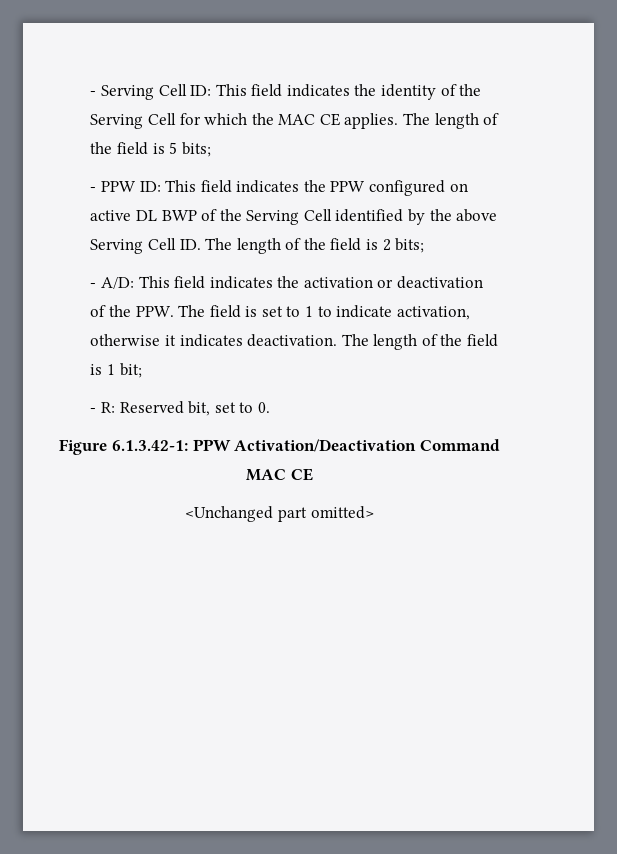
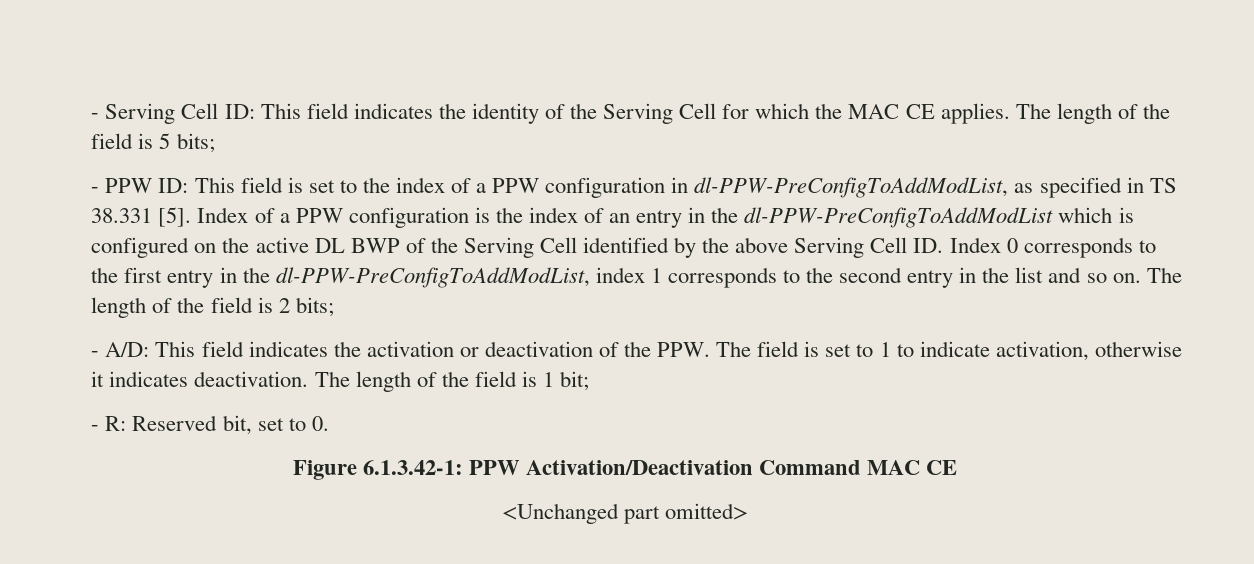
[236,180,366,193] indicates the PPW -> [287,177,1177,198] [91,207,1134,228] is set to the index of a PPW configuration in dl-PPW-PreConfigToAddModList, as specified in TS 38.331 [5]. Index of a PPW configuration is the index of an entry in the dl-PPW-PreConfigToAddModList which is
(468, 187) none -> [222,237,250,253] the
(201, 244) none -> [949,237,1156,258] [91,267,1141,288] Index 0 corresponds to the first entry in the dl-PPW-PreConfigToAddModList, index 1 corresponds to the second entry in the list and so on.

